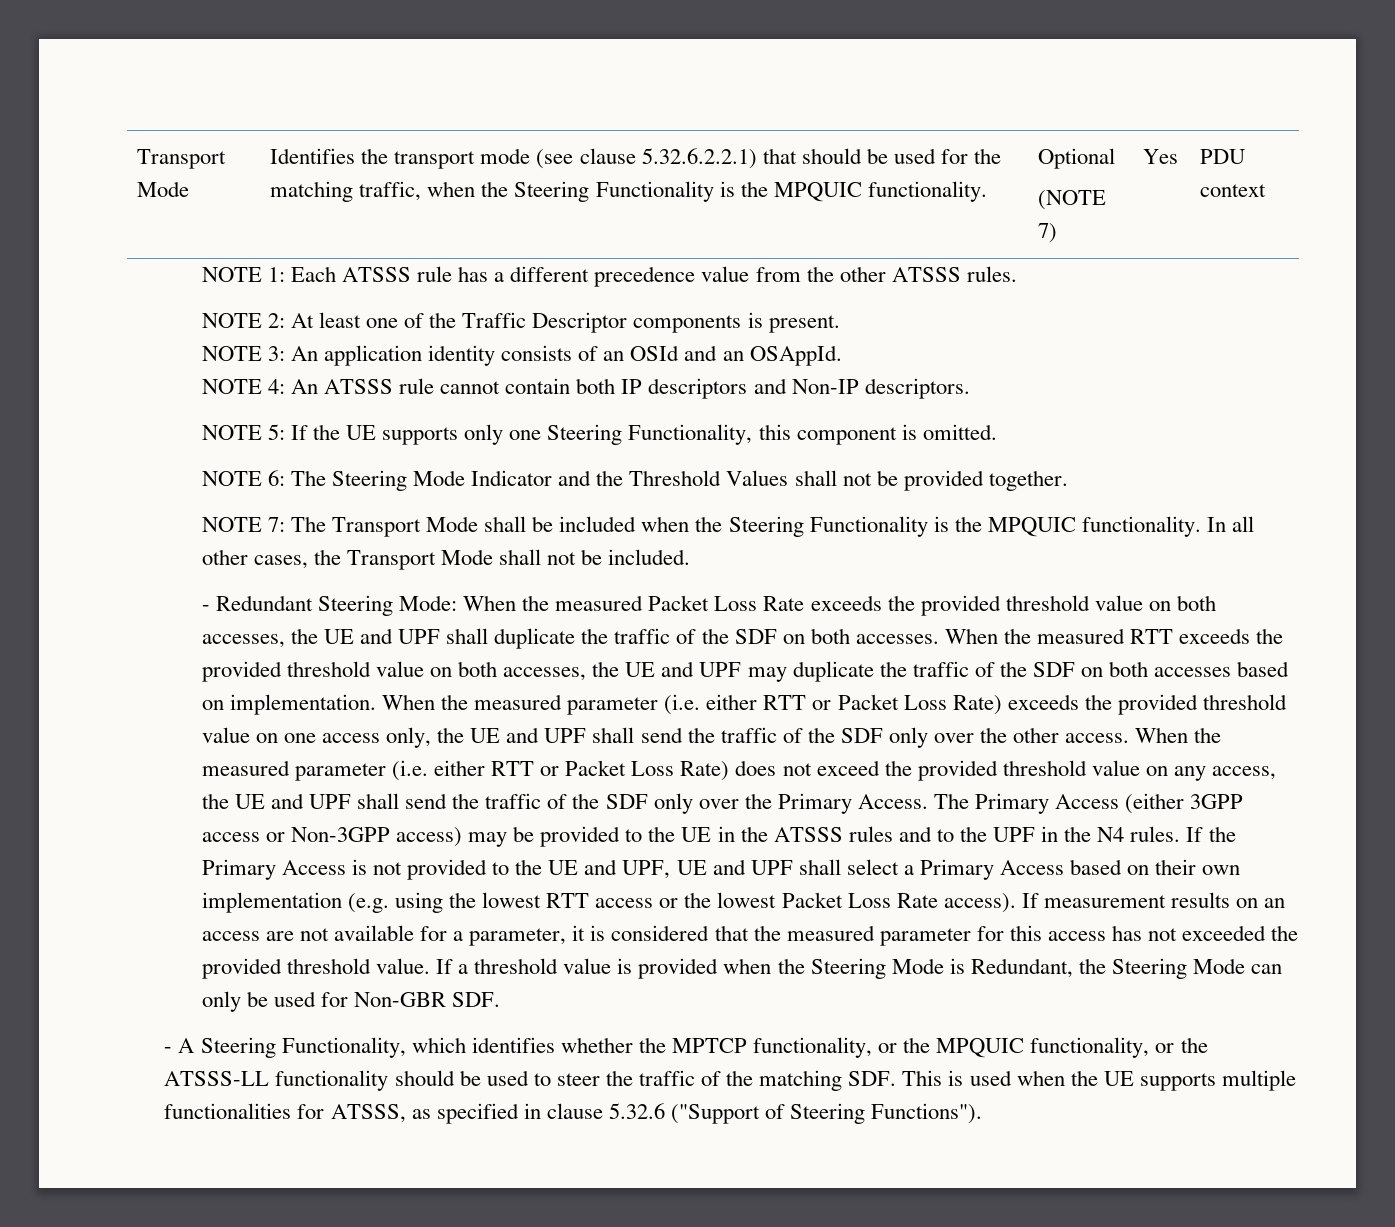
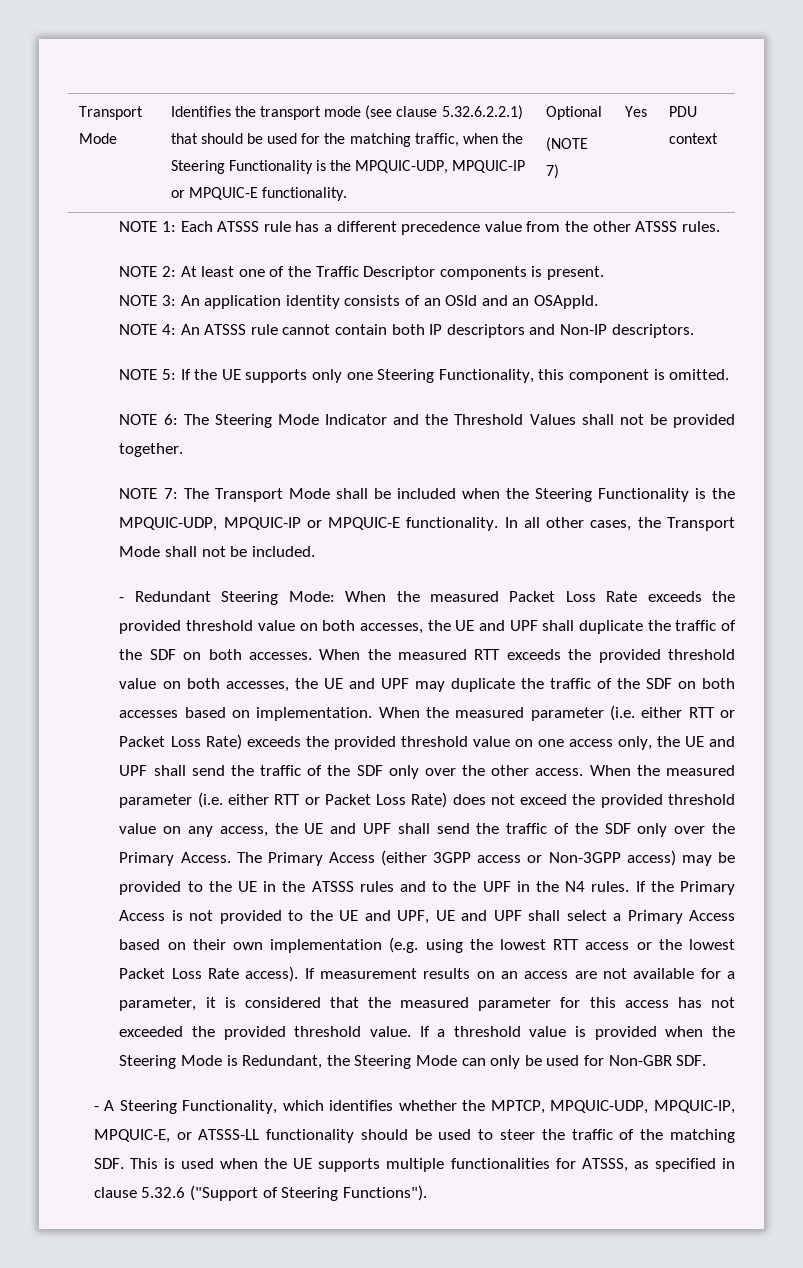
[773,182,862,202] MPQUIC -> [355,160,526,174] [170,187,258,200] MPQUIC-UDP, MPQUIC-IP or MPQUIC-E
[987,517,1076,537] MPQUIC -> [119,517,401,531] MPQUIC-UDP, MPQUIC-IP or MPQUIC-E
[671,1037,1208,1058] MPTCP functionality, or the MPQUIC functionality, or the -> [490,1100,735,1114] [93,1129,192,1143] MPTCP, MPQUIC-UDP, MPQUIC-IP, MPQUIC-E, or

